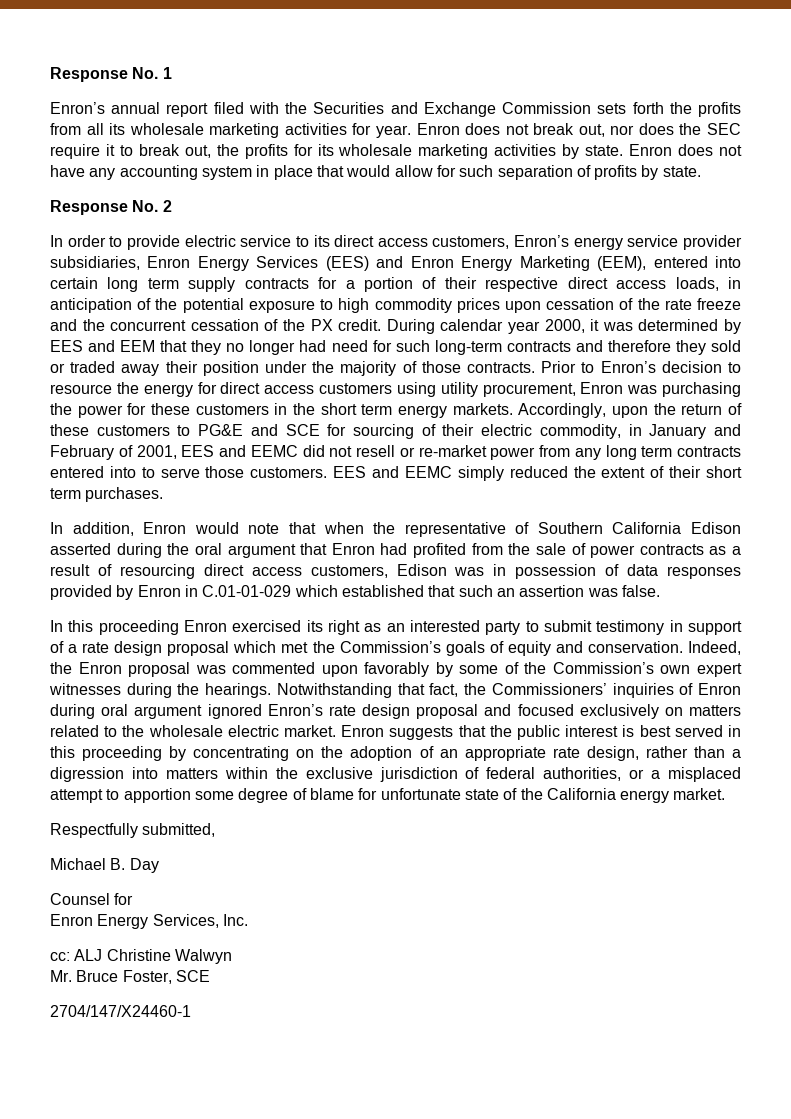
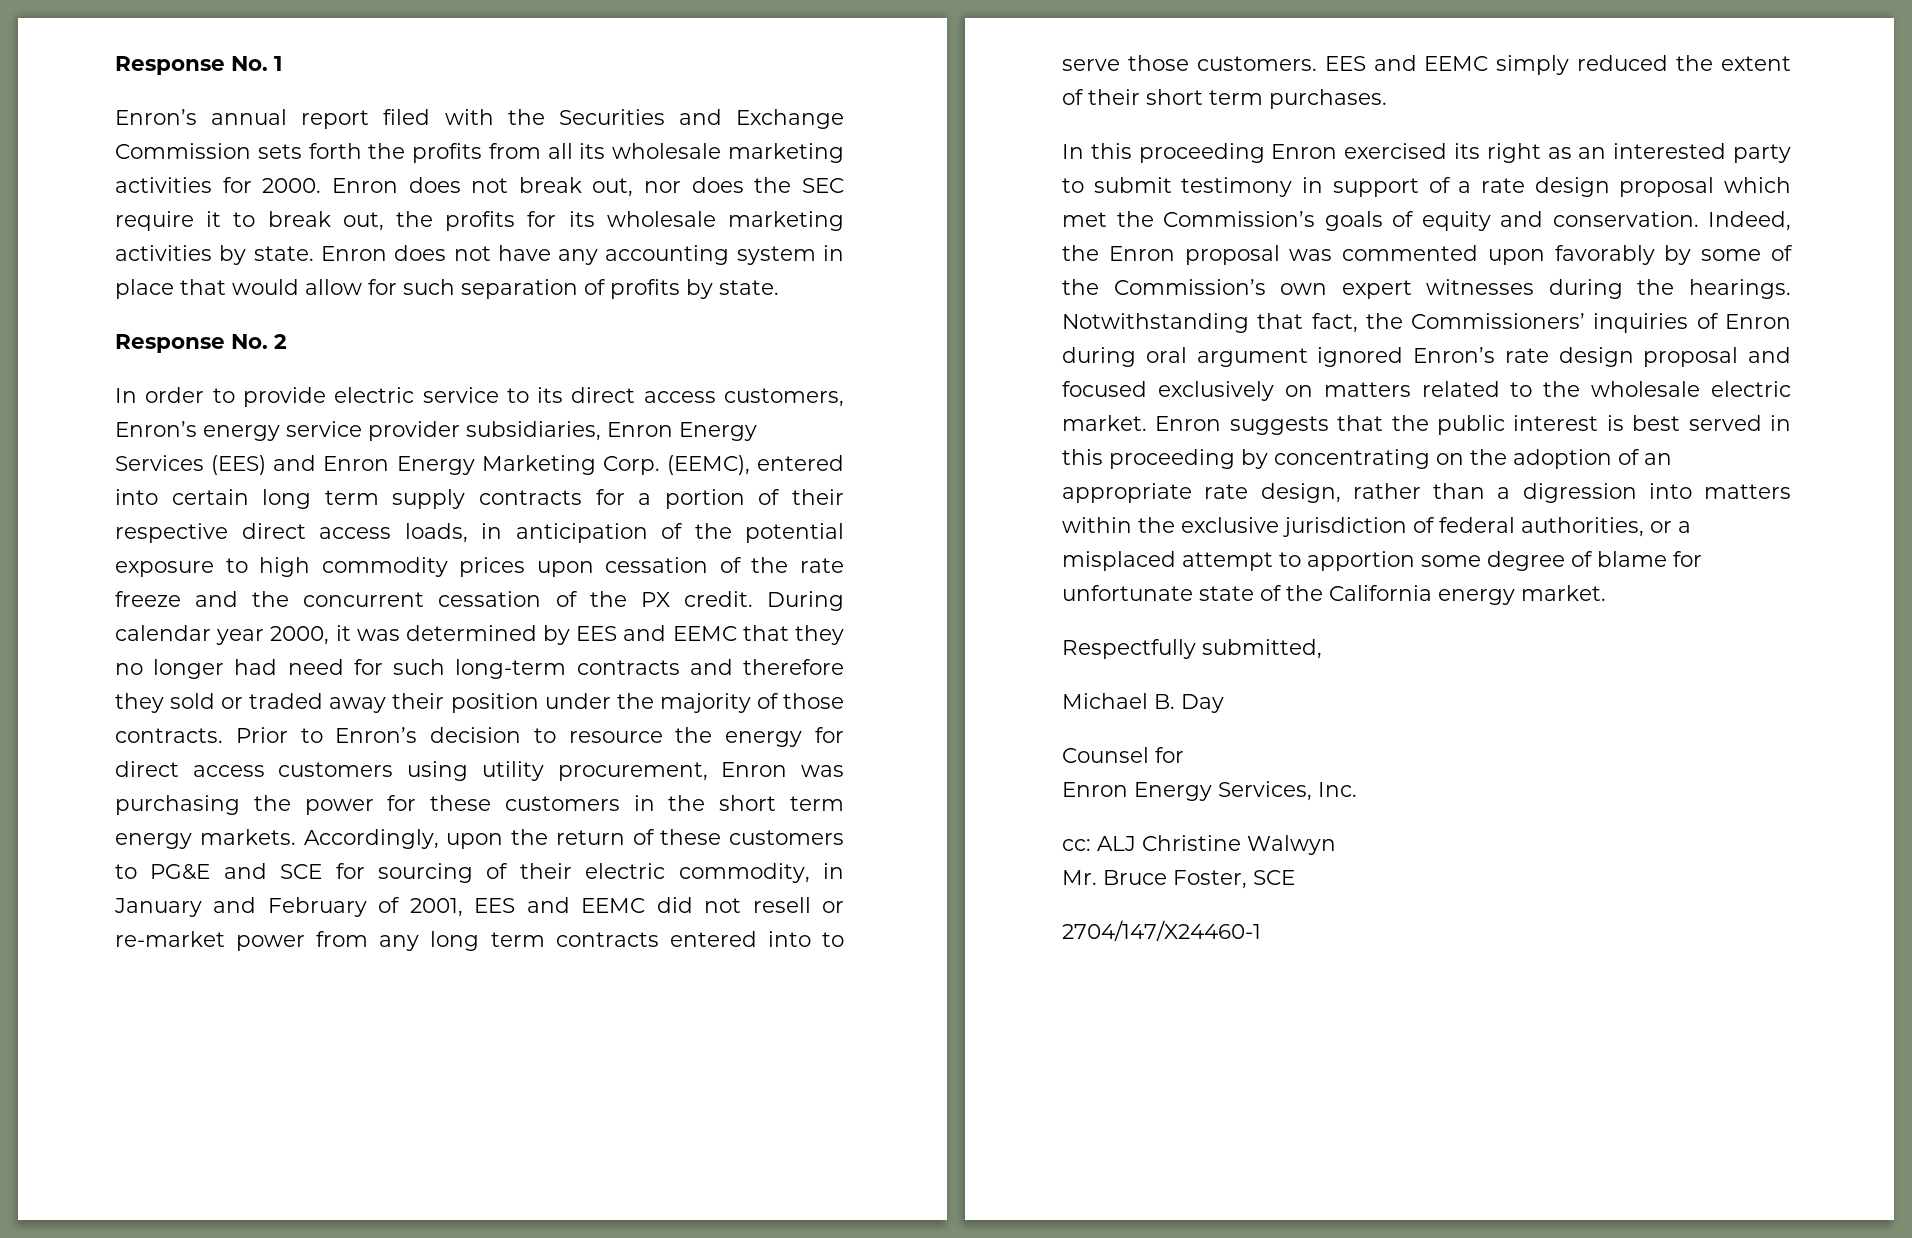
[375,125,411,138] year. -> [262,178,322,193] 2000.
[597,256,647,271] (EEM), -> [602,455,750,475] Corp. (EEMC),
[120,340,156,352] EEM -> [672,626,737,641] EEMC
[50,522,741,537] [50,543,741,558] [50,564,741,579] [50,585,660,600] // In addition, Enron would note that when the representative of Southern California Edison asserted during the oral argument that Enron had profited from the sale of power contracts as a result of resourcing direct access customers, Edison was in possession of data responses provided by Enron in C.01-01-029 which established that such an assertion was false. -> (1387, 99) none

